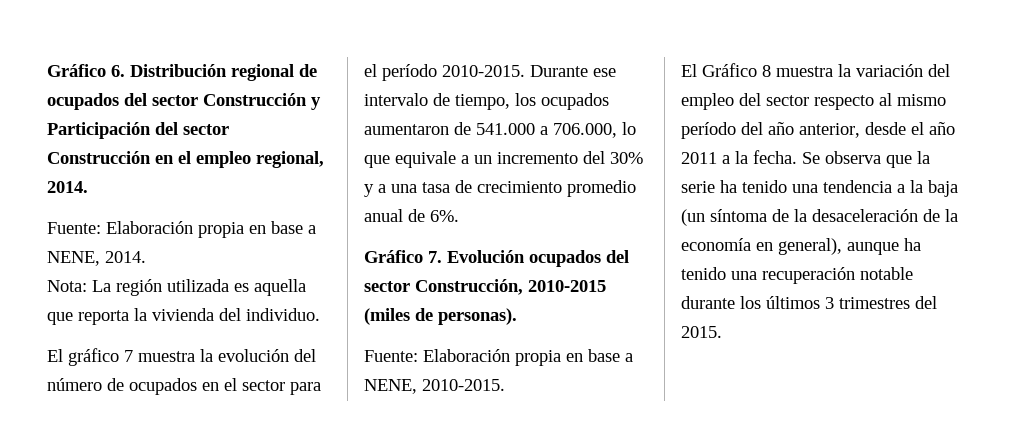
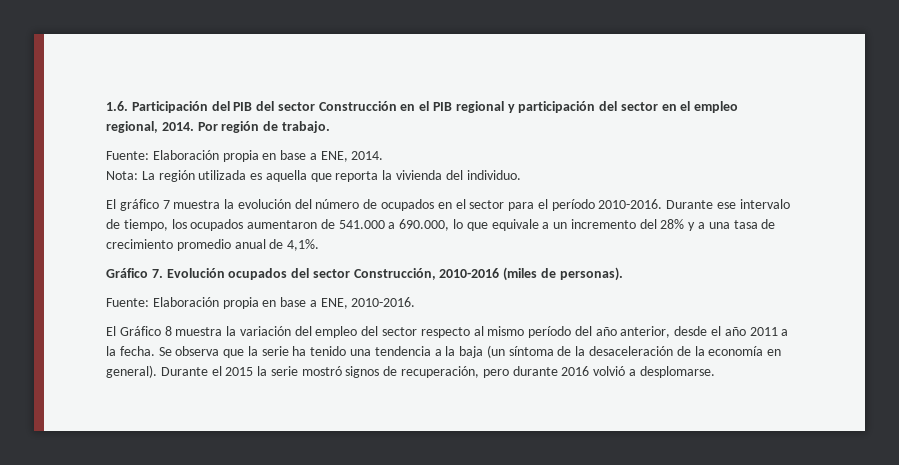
[47,64,317,81] [47,93,321,110] [47,122,151,139] Gráfico 6. Distribución regional de ocupados del sector Construcción y Participación -> [106,101,253,113] 1.6. Participación del PIB
(191, 157) none -> [433,101,691,113] PIB regional y participación del sector en el
[47,221,316,238] [47,251,100,266] // Fuente: Elaboración propia en base a NENE, -> [197,121,330,133] [106,150,348,162] Por región de trabajo. // Fuente: Elaboración propia en base a ENE,
[442,65,525,77] 2010-2015. -> [598,199,663,209] 2010-2016.
[553,123,617,138] 706.000, -> [399,219,450,231] 690.000,
[610,152,643,164] 30% -> [660,219,685,229] 28%
[430,210,459,222] 6%. -> [287,239,320,251] 4,1%.
[528,280,606,292] 2010-2015 -> [439,268,500,278] 2010-2016
[364,379,505,394] NENE, 2010-2015. -> [320,297,416,309] ENE, 2010-2016.
[778,238,921,255] [681,267,913,284] [681,296,937,309] [681,326,722,338] general), aunque ha tenido una recuperación notable durante los últimos 3 trimestres del 2015. -> [106,365,715,378] general). Durante el 2015 la serie mostró signos de recuperación, pero durante 2016 volvió a desplomarse.

